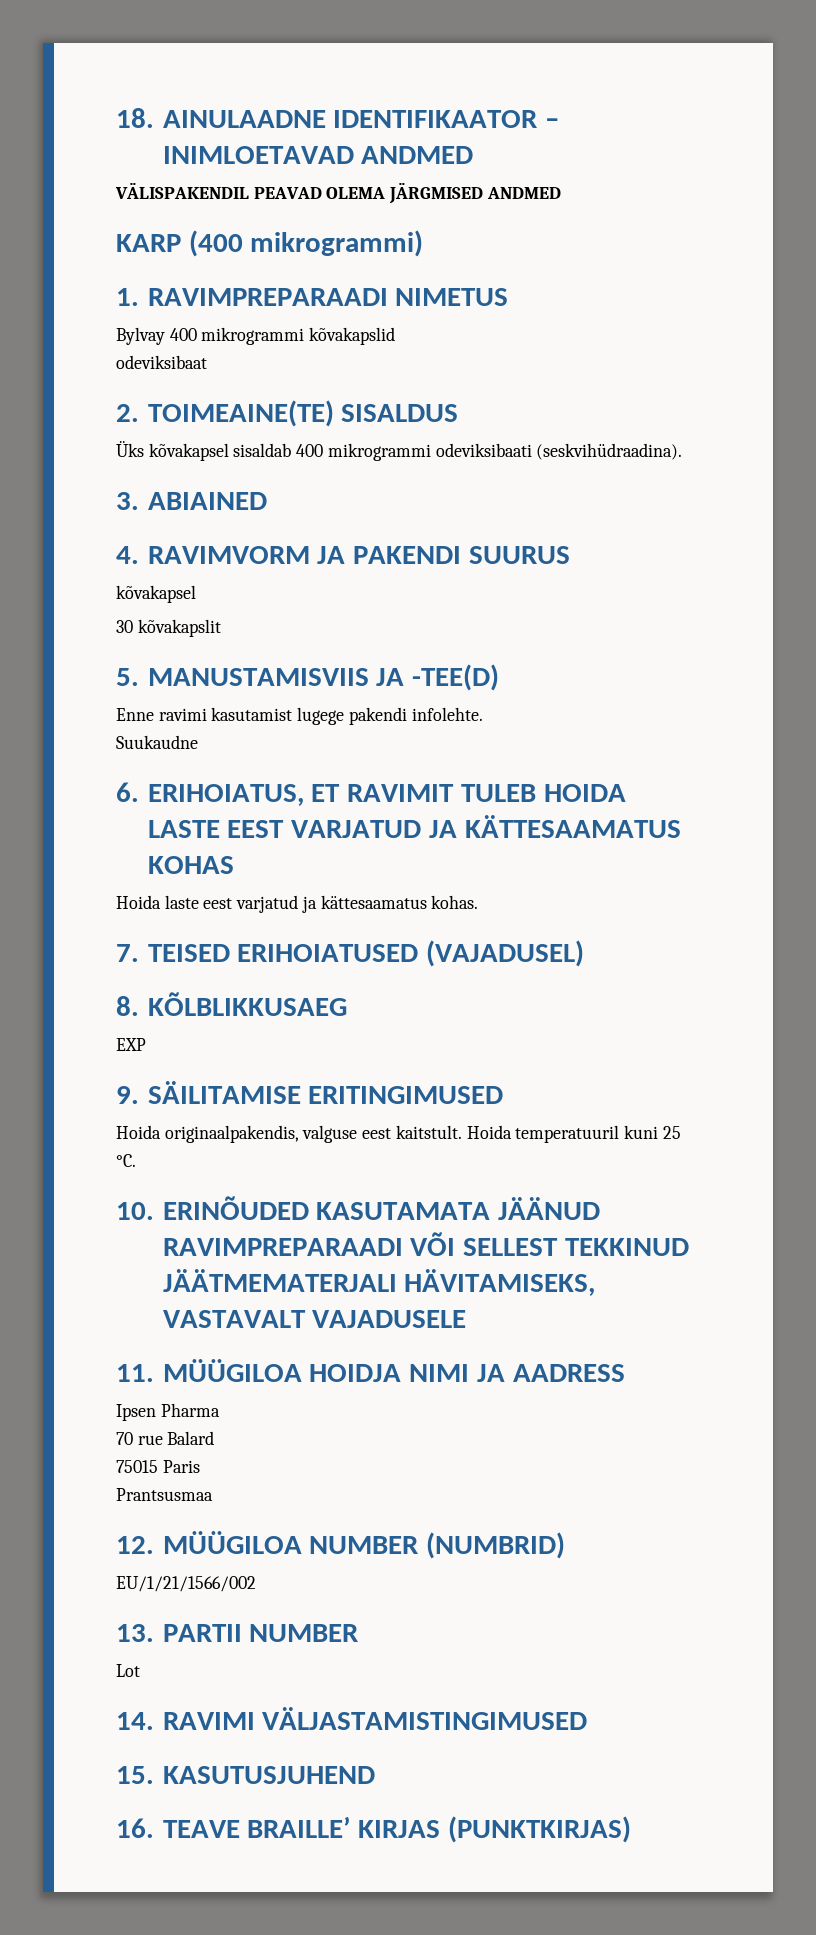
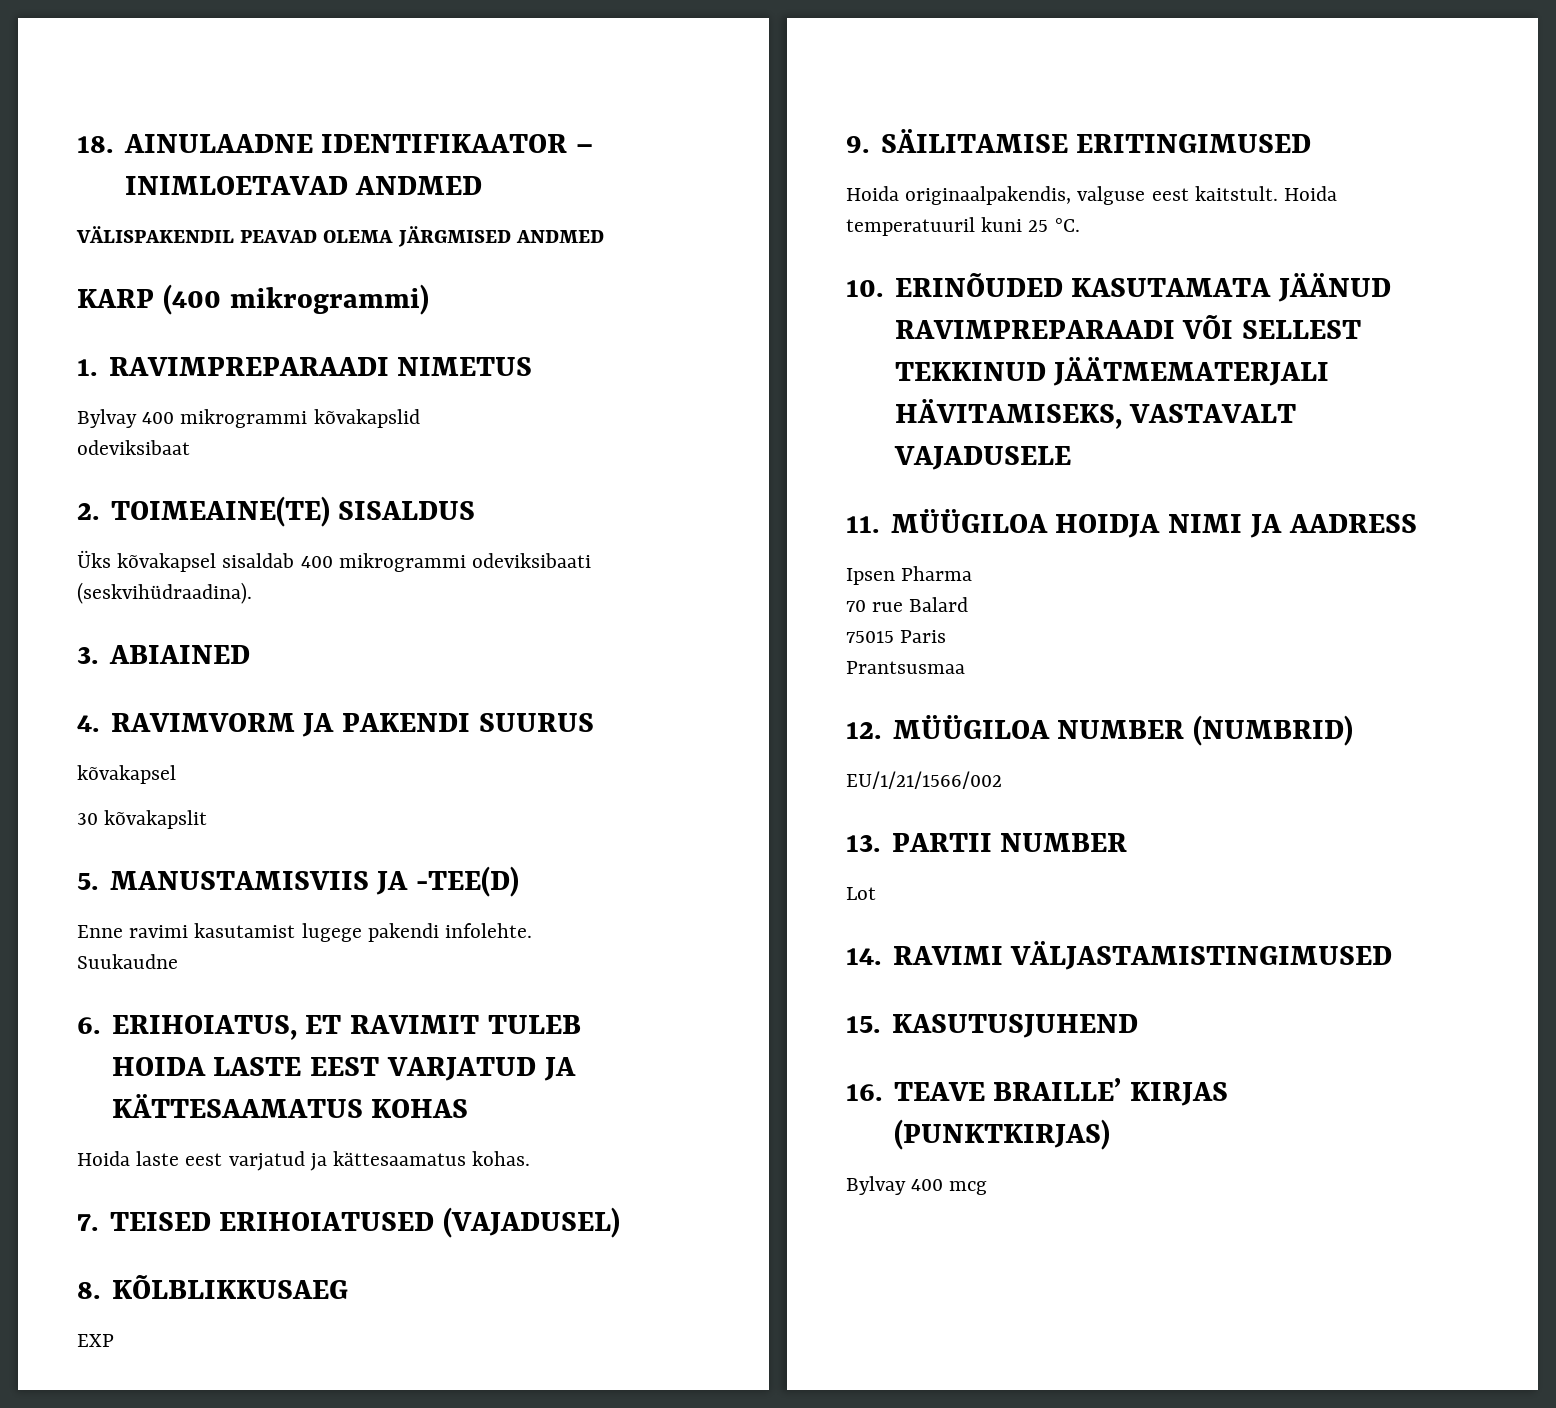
(631, 1829) none -> [846,1176,988,1195] // Bylvay 400 mcg

